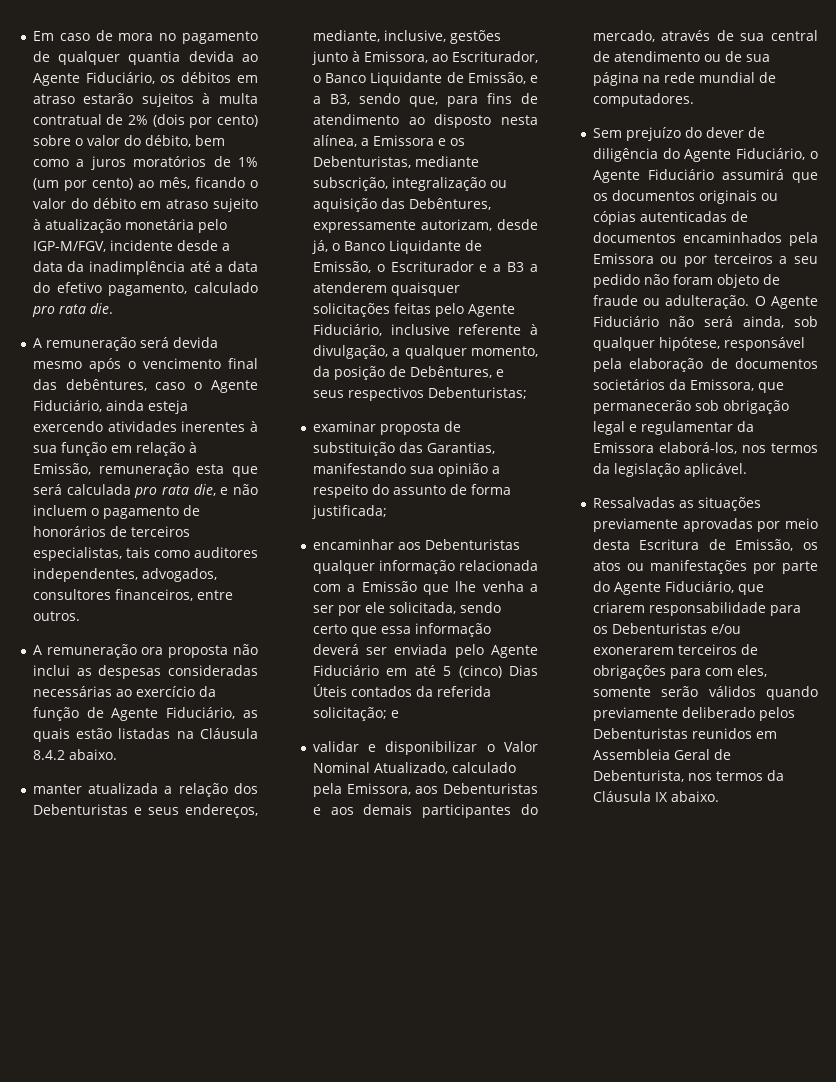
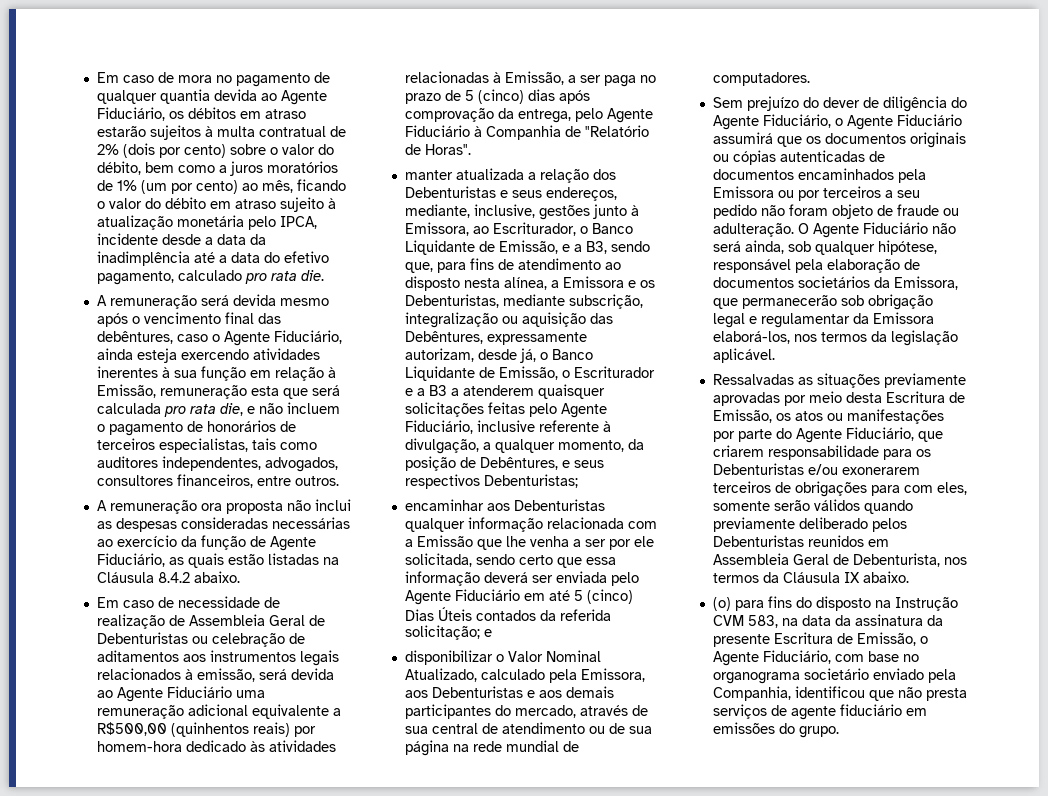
[32,241,106,252] IGP-M/FGV, -> [279,216,317,229] IPCA,
(117, 754) none -> [96,596,280,608] [96,614,325,629] [96,632,305,647] [96,650,339,666] [96,668,334,682] [96,686,265,702] [96,704,341,719] [96,722,316,737] [96,740,336,752] [404,71,656,87] [404,89,590,104] [404,108,653,123] [404,125,649,140] [404,144,471,155] // Em caso de necessidade de realização de Assembleia Geral de Debenturistas ou celebração de aditamentos aos instrumentos legais relacionados à emissão, será devida ao Agente Fiduciário uma remuneração adicional equivalente a R$500,00 (quinhentos reais) por homem-hora dedicado às atividades relacionadas à Emissão, a ser paga no prazo de 5 (cinco) dias após comprovação da entrega, pelo Agente Fiduciário à Companhia de "Relatório de Horas".
[312,421,461,435] [312,442,495,456] [312,463,500,477] [312,484,511,498] [311,505,387,519] // examinar proposta de substituição das Garantias, manifestando sua opinião a respeito do assunto de forma justificada; -> (578, 481) none
[312,741,377,752] validar e -> (492, 633) none
(719, 796) none -> [712,596,958,611] [712,614,943,628] [712,632,928,647] [712,650,919,666] [712,668,956,684] [712,686,967,701] [712,704,927,720] [712,722,839,738] // (o) para fins do disposto na Instrução CVM 583, na data da assinatura da presente Escritura de Emissão, o Agente Fiduciário, com base no organograma societário enviado pela Companhia, identificou que não presta serviços de agente fiduciário em emissões do grupo.

